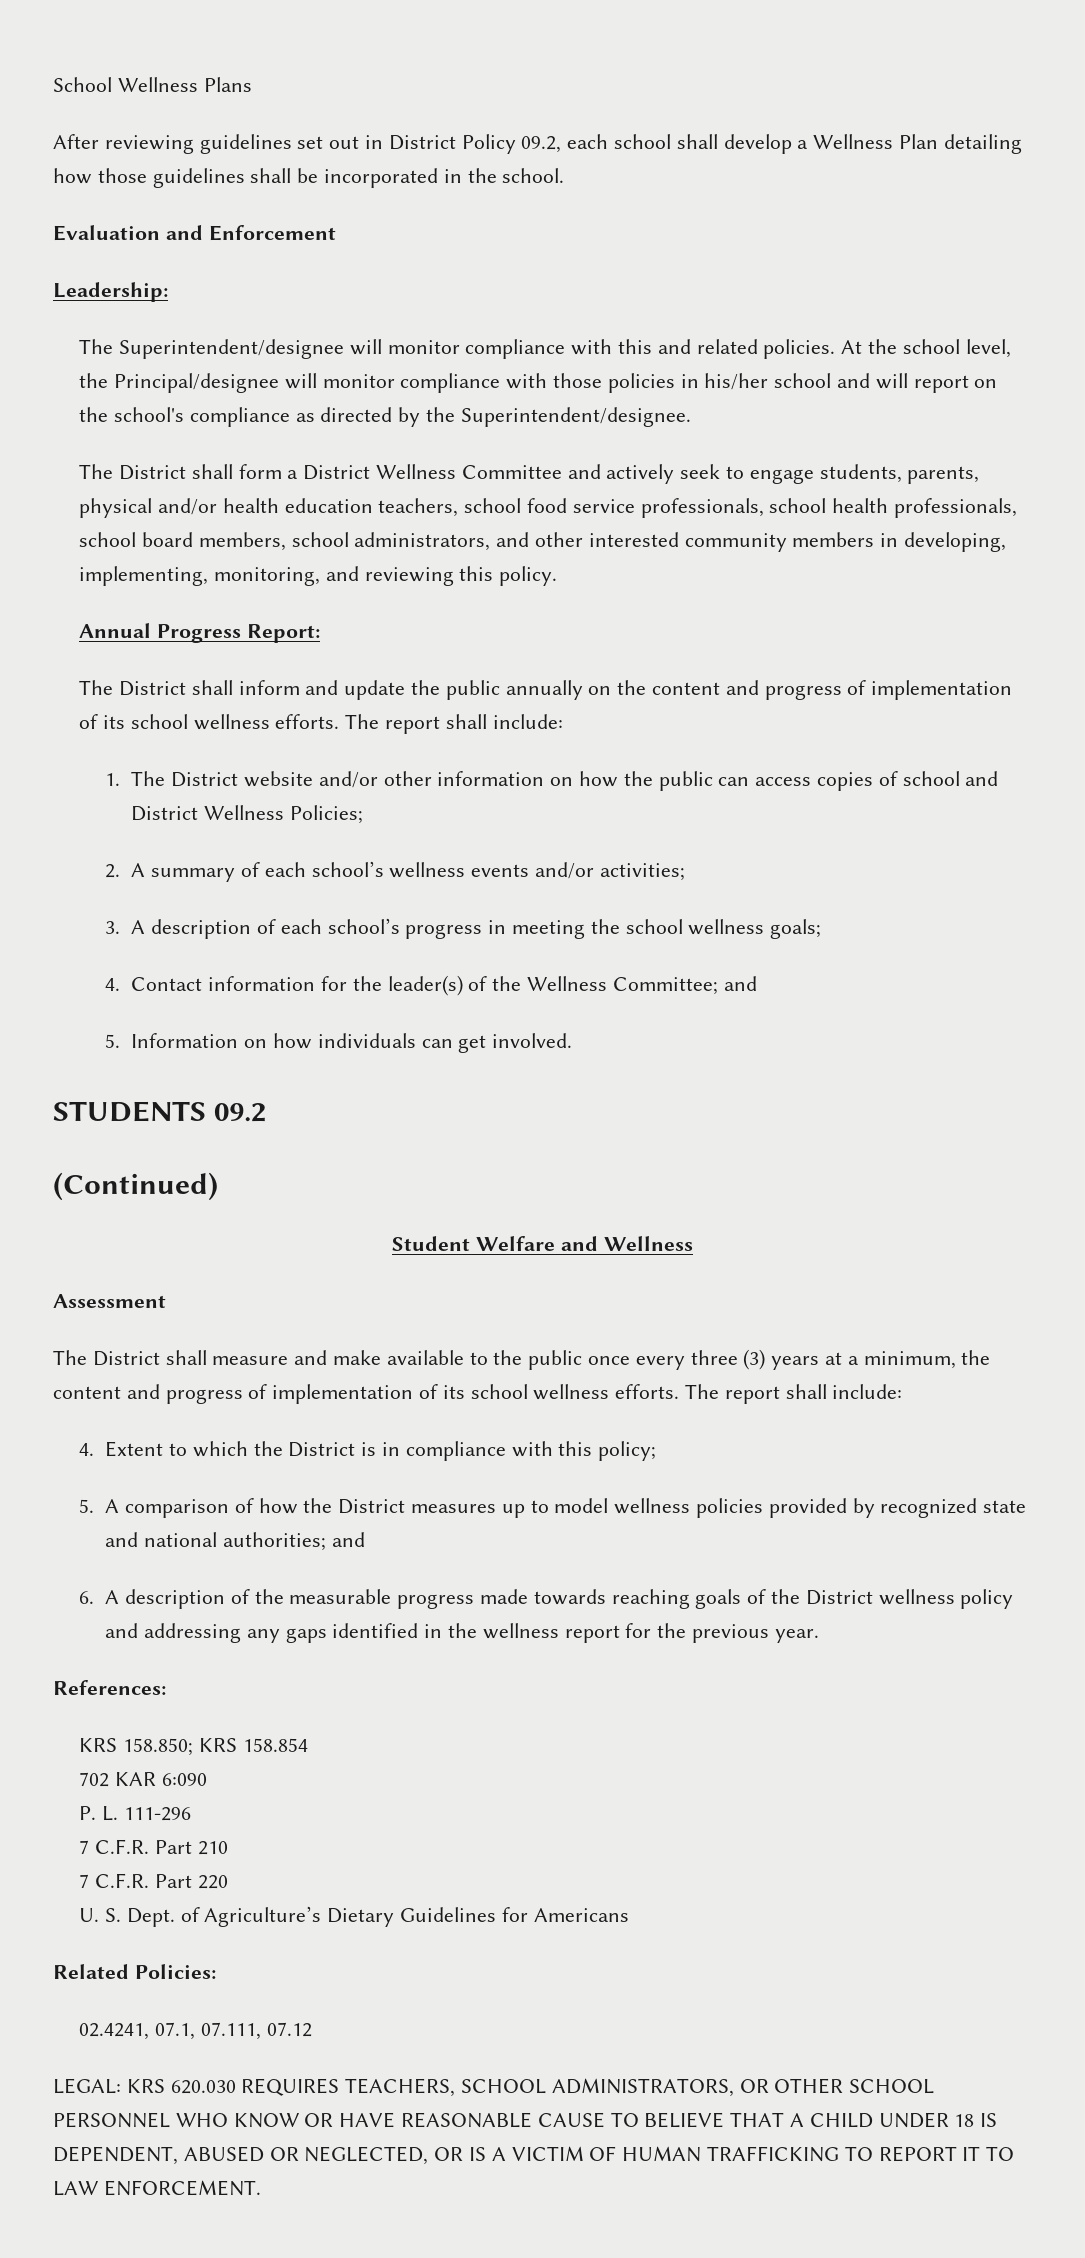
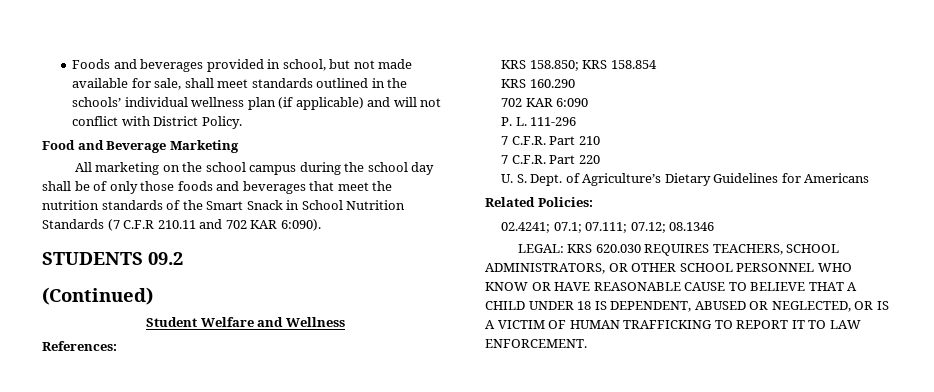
[53,77,252,92] [53,134,1022,154] [53,168,565,188] [53,225,336,241] [53,282,168,302] [79,339,1011,359] [79,373,998,393] [79,407,691,427] [79,464,980,484] [79,498,1017,518] [79,532,1006,552] [79,566,558,586] [79,623,320,643] [79,680,1013,700] [79,714,563,734] [105,771,999,791] [131,805,363,824] [105,861,685,882] [105,918,822,939] [105,975,757,996] [105,1033,573,1053] School Wellness Plans // After reviewing guidelines set out in District Policy 09.2, each school shall develop a Wellness Plan detailing how those guidelines shall be incorporated in the school. // Evaluation and Enforcement // Leadership: // The Superintendent/designee will monitor compliance with this and related policies. At the school level, the Principal/designee will monitor compliance with those policies in his/her school and will report on the school's compliance as directed by the Superintendent/designee. // The District shall form a District Wellness Committee and actively seek to engage students, parents, physical and/or health education teachers, school food service professionals, school health professionals, school board members, school administrators, and other interested community members in developing, implementing, monitoring, and reviewing this policy. // Annual Progress Report: // The District shall inform and update the public annually on the content and progress of implementation of its school wellness efforts. The report shall include: // 1. The District website and/or other information on how the public can access copies of school and District Wellness Policies; // 2. A summary of each school’s wellness events and/or activities; // 3. A description of each school’s progress in meeting the school wellness goals; // 4. Contact information for the leader(s) of the Wellness Committee; and // 5. Information on how individuals can get involved. -> [72,59,413,72] [72,78,408,90] [72,97,442,110] [72,116,242,129] [42,140,239,153] [74,162,435,175] [42,181,393,194] [42,200,406,210] [42,219,321,231] Foods and beverages provided in school, but not made available for sale, shall meet standards outlined in the schools’ individual wellness plan (if applicable) and will not conflict with District Policy. // Food and Beverage Marketing // All marketing on the school campus during the school day shall be of only those foods and beverages that meet the nutrition standards of the Smart Snack in School Nutrition Standards (7 C.F.R 210.11 and 702 KAR 6:090).
[53,1294,166,1308] [53,1349,991,1370] [53,1384,903,1404] [79,1441,657,1461] [79,1498,1027,1518] [105,1532,365,1551] [79,1589,1014,1609] [105,1623,819,1643] // Assessment // The District shall measure and make available to the public once every three (3) years at a minimum, the content and progress of implementation of its school wellness efforts. The report shall include: // 4. Extent to which the District is in compliance with this policy; // 5. A comparison of how the District measures up to model wellness policies provided by recognized state and national authorities; and // 6. A description of the measurable progress made towards reaching goals of the District wellness policy and addressing any gaps identified in the wellness report for the previous year. -> (345, 322) none
(308, 1745) none -> [501,79,575,88] // KRS 160.290
[79,2022,312,2040] 02.4241, 07.1, 07.111, 07.12 -> [501,222,715,233] 02.4241; 07.1; 07.111; 07.12; 08.1346

